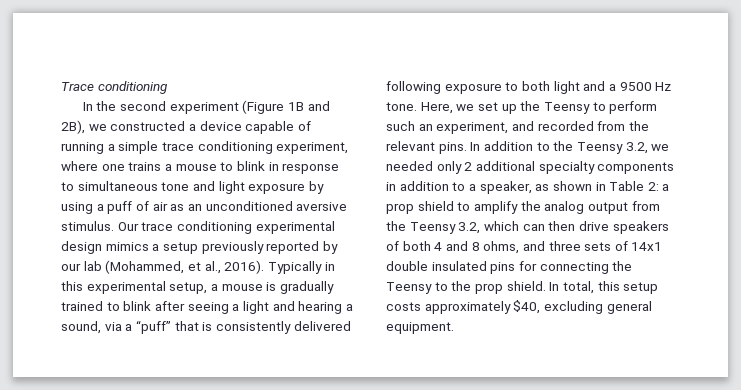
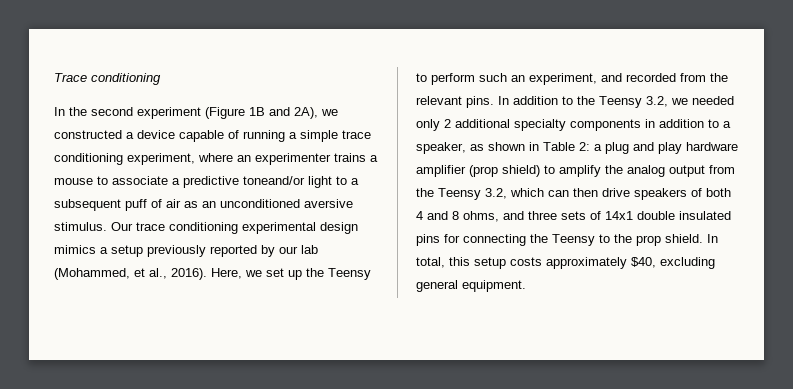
[61,120,85,134] 2B), -> [294,107,318,119] 2A),
[101,164,125,171] one -> [237,153,331,165] an experimenter
[236,161,340,174] [61,181,324,194] [61,202,104,214] blink in response to simultaneous tone and light exposure by using a -> [112,176,359,188] [54,199,121,211] associate a predictive toneand/or light to a subsequent
[267,261,335,274] [61,281,334,294] [61,301,353,314] [61,320,351,334] [386,81,672,94] [386,102,417,111] Typically in this experimental setup, a mouse is gradually trained to blink after seeing a light and hearing a sound, via a “puff” that is consistently delivered following exposure to both light and a 9500 Hz tone. -> (207, 274) none
[386,201,454,214] prop shield -> [605,142,738,154] [416,165,540,177] plug and play hardware amplifier (prop shield)

